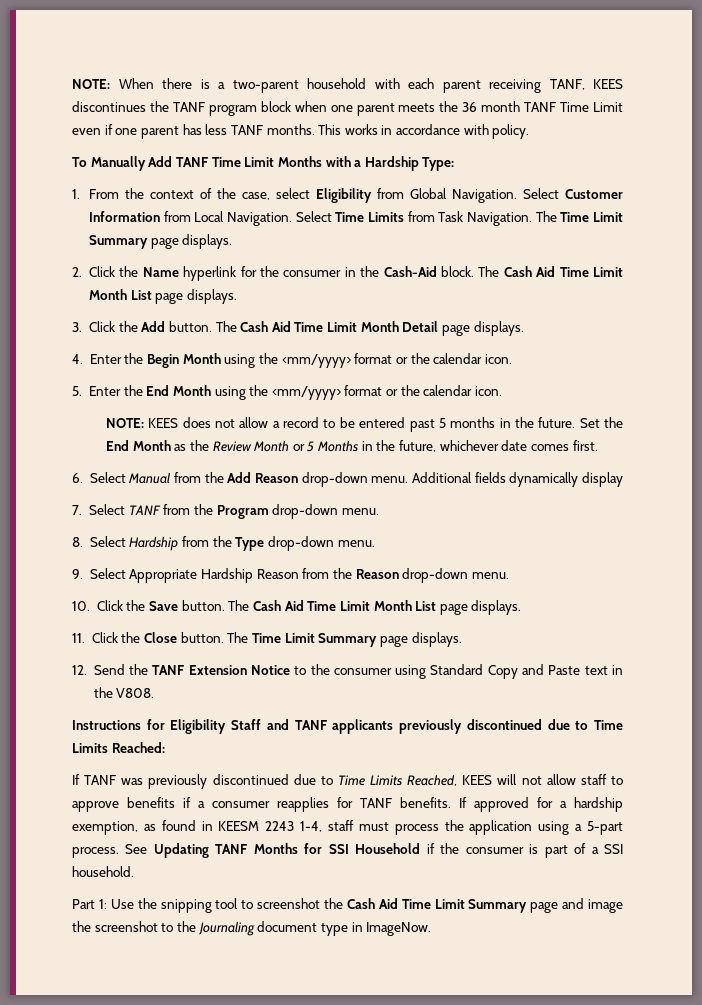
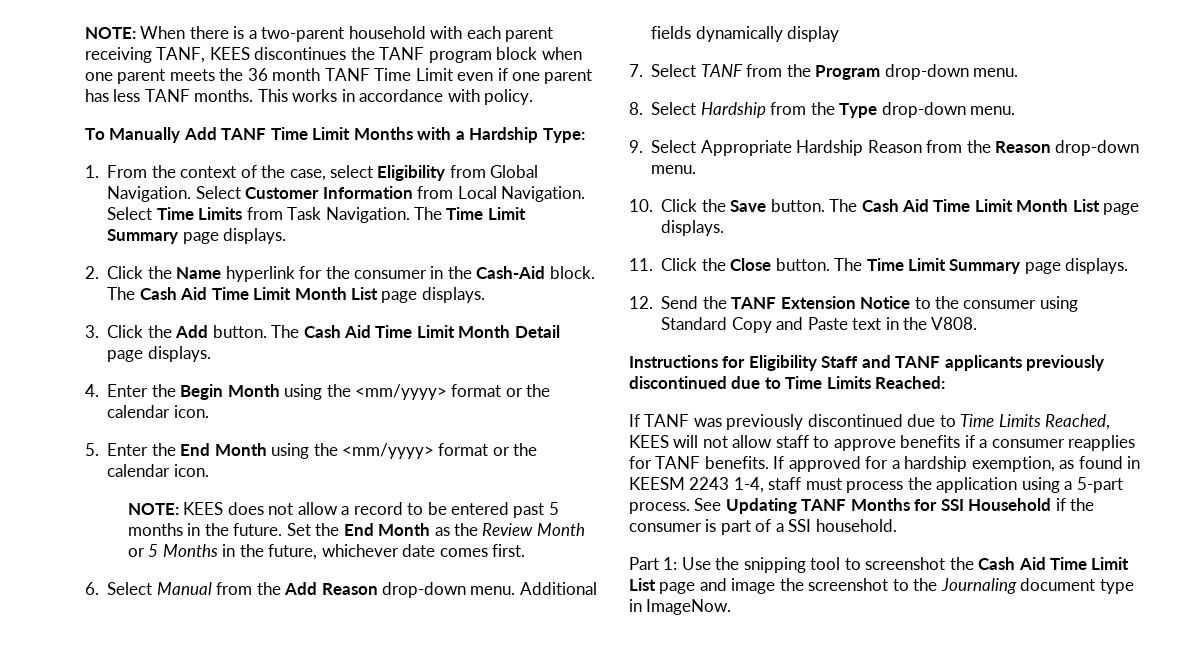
[468,899,528,913] Summary -> [629,578,656,591] List

